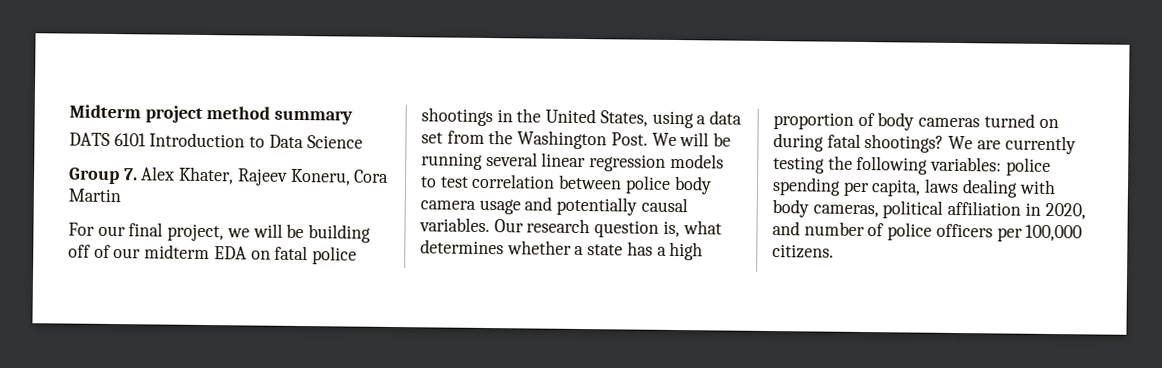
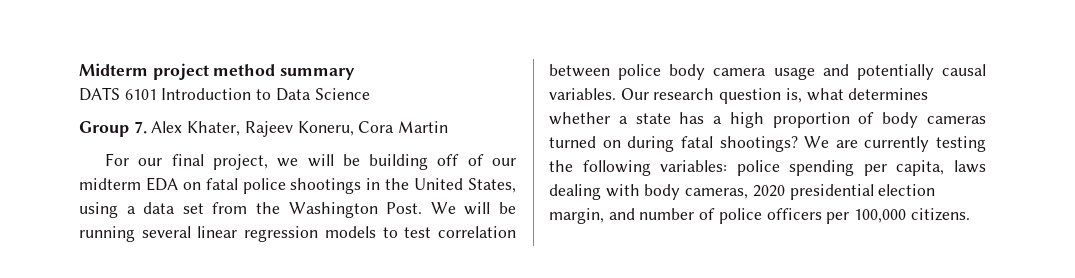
[882,200,1086,220] political affiliation in 2020, -> [752,184,936,200] [549,208,604,224] 2020 presidential election margin,

